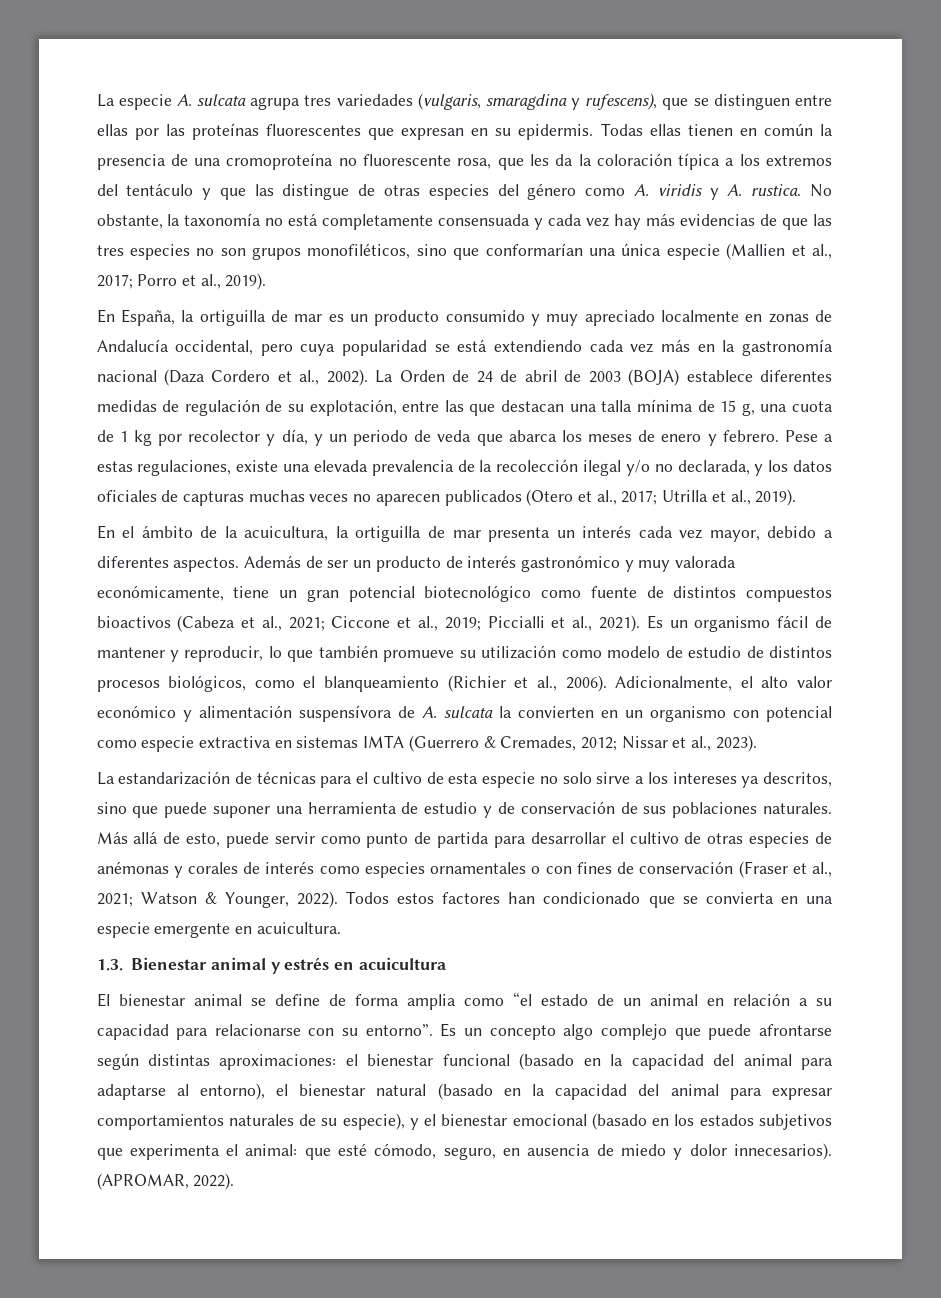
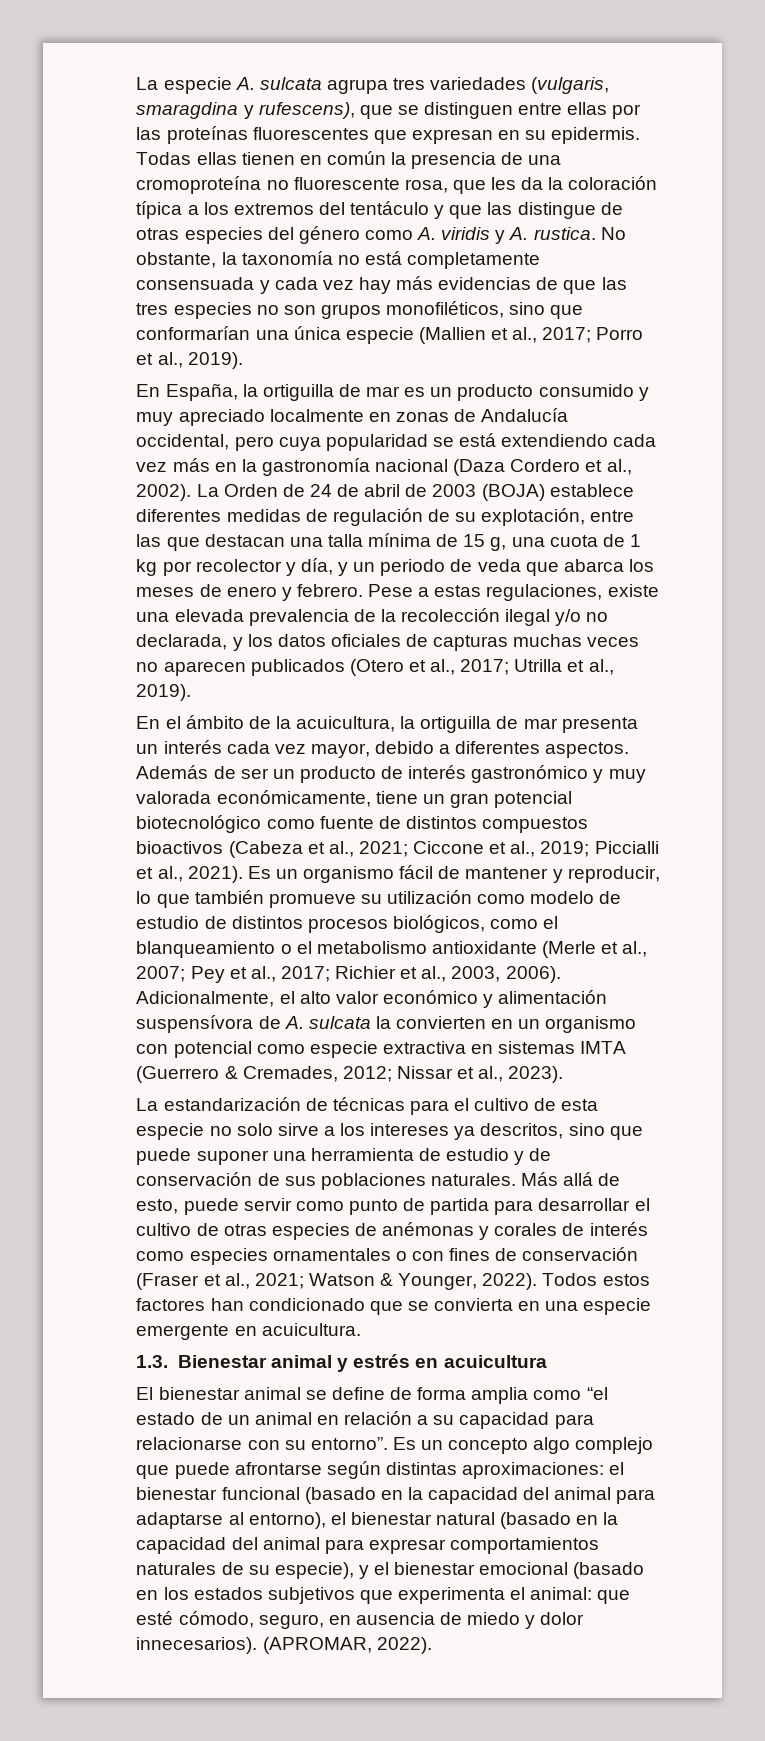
[447,675,557,692] (Richier et al., -> [280,941,648,958] [136,966,501,983] o el metabolismo antioxidante (Merle et al., 2007; Pey et al., 2017; Richier et al., 2003,

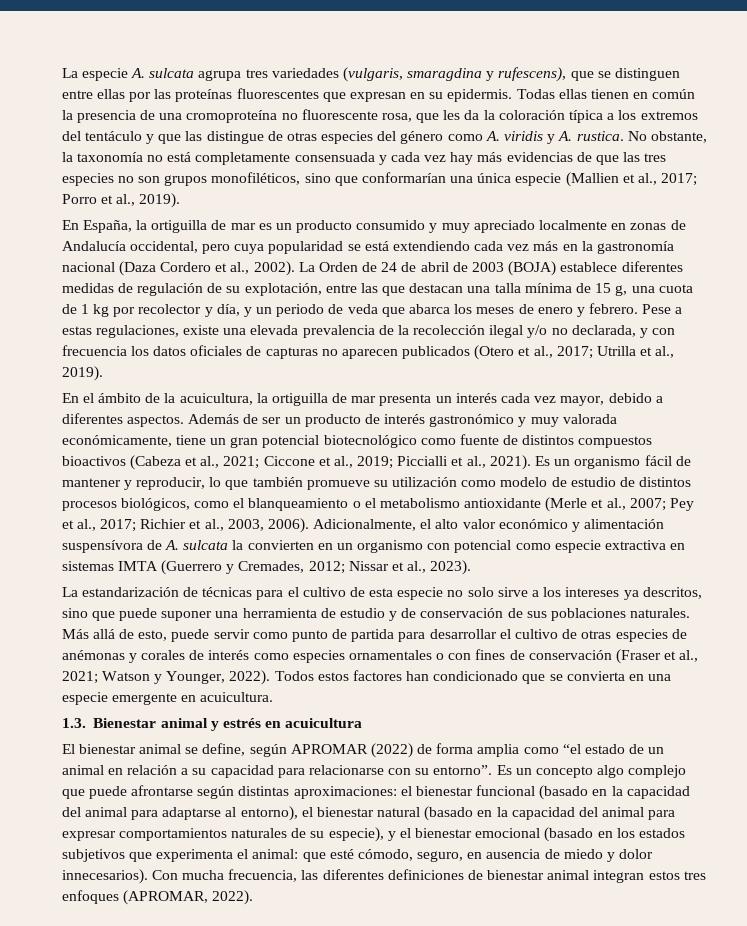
(243, 644) none -> [652,328,676,335] [61,345,127,356] con frecuencia
[513,634,640,647] muchas veces -> (318, 353) none
[224,1066,238,1079] & -> [226,564,235,574] y
[380,1273,394,1286] & -> [153,674,162,684] y
[331,1387,385,1400] define -> [202,743,413,758] define, según APROMAR (2022)
(258, 1645) none -> [151,869,706,883] [61,890,119,904] Con mucha frecuencia, las diferentes definiciones de bienestar animal integran estos tres enfoques

